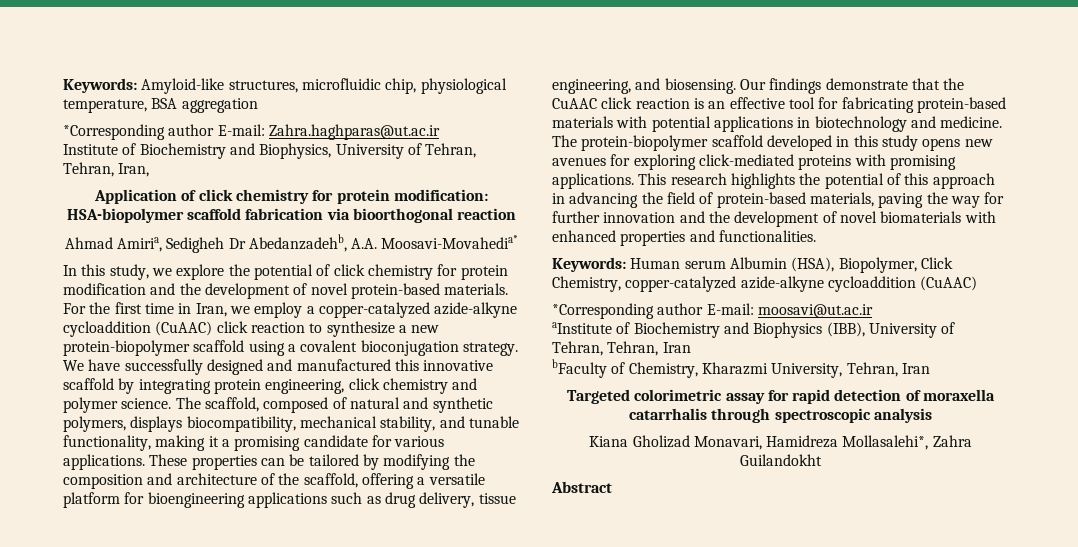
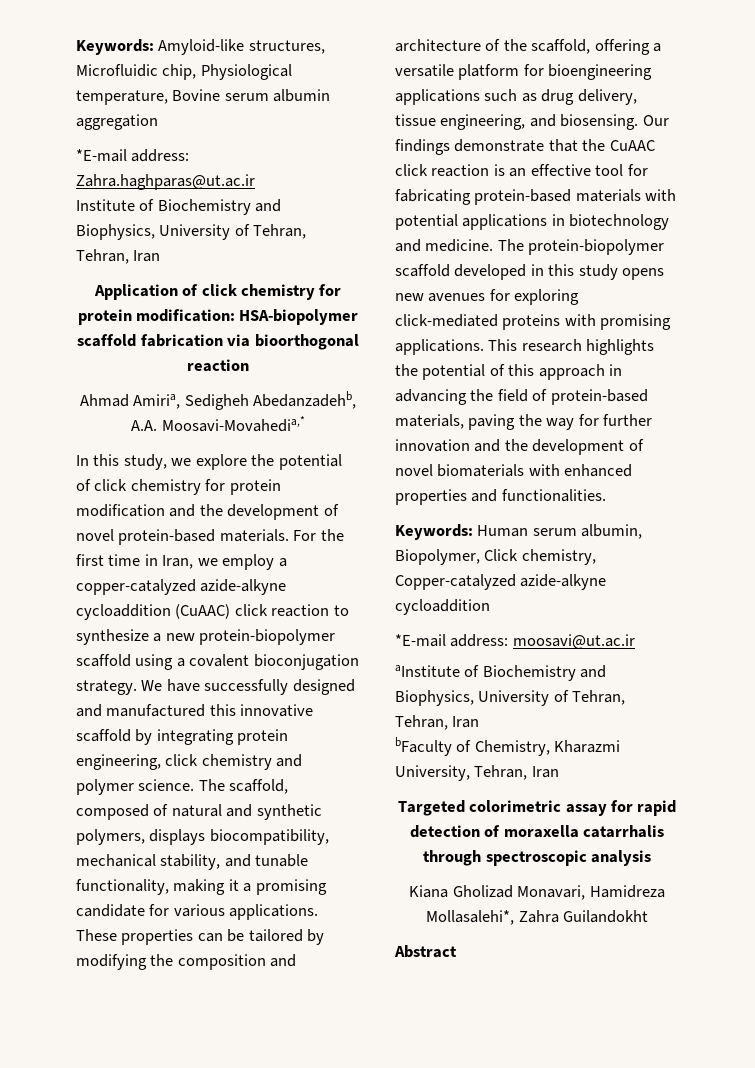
[301,78,507,94] [63,98,258,113] [63,124,265,140] microfluidic chip, physiological temperature, BSA aggregation // *Corresponding author E-mail: -> [76,64,292,80] [76,89,331,105] [76,114,158,130] [76,149,190,162] Microfluidic chip, Physiological temperature, Bovine serum albumin aggregation // *E-mail address:
[118,163,150,177] Iran, -> [133,250,161,262] Iran
[228,238,246,249] Dr -> (249, 402) none
[381,235,519,249] Moosavi-Movahedia* -> [161,416,305,432] Moosavi-Movahedia,*
[729,257,953,273] [552,276,978,292] [552,303,754,319] Albumin (HSA), Biopolymer, Click Chemistry, copper-catalyzed azide-alkyne cycloaddition (CuAAC) // *Corresponding author E-mail: -> [581,524,643,539] [395,549,596,565] [395,574,607,590] [395,599,490,615] [395,634,509,647] albumin, Biopolymer, Click chemistry, Copper-catalyzed azide-alkyne cycloaddition // *E-mail address:
[753,322,865,338] Biophysics (IBB), -> [395,690,474,706] Biophysics,

